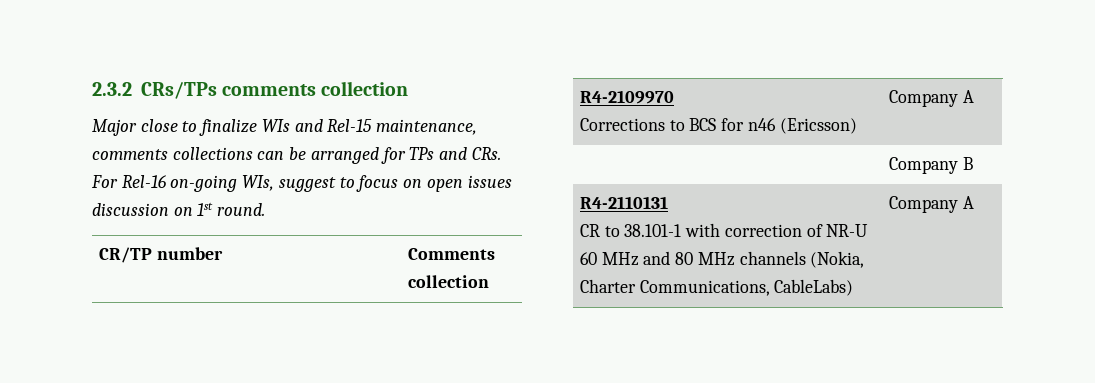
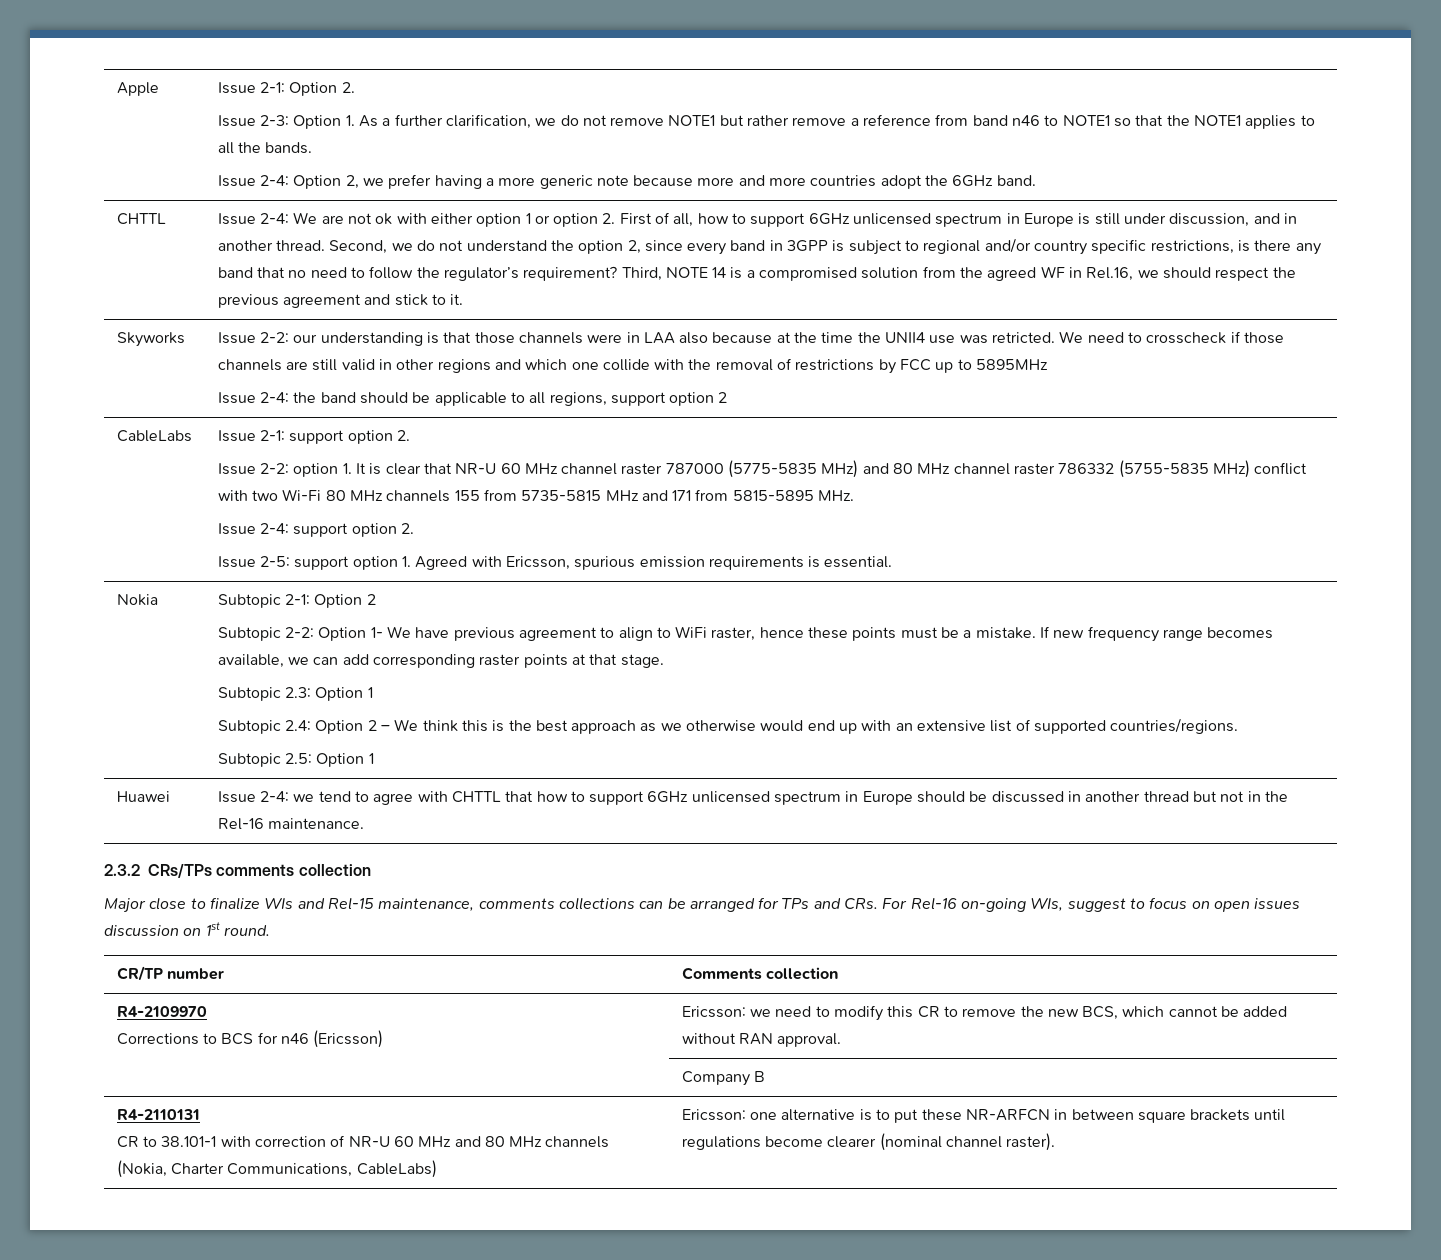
(92, 89) none -> [116,82,159,96] [217,82,355,96] [217,114,1315,129] [217,142,313,154] [217,174,1036,189] [116,213,166,225] [217,212,1297,227] [217,238,1321,255] [217,266,1296,281] [217,294,464,308] [116,332,185,347] [217,331,1284,346] [217,358,1049,374] [217,392,728,406] [116,430,192,442] [217,430,410,444] [217,460,1308,478] [217,489,855,502] [217,523,414,537] [217,556,893,570] [116,594,158,606] [217,594,376,608] [217,626,1274,642] [217,654,664,668] [217,687,373,701] [217,718,1239,734] [217,753,374,767] [116,791,170,802] [217,791,1288,805] [217,818,364,830] Apple | Issue 2-1: Option 2. // Issue 2-3: Option 1. As a further clarification, we do not remove NOTE1 but rather remove a reference from band n46 to NOTE1 so that the NOTE1 applies to all the bands. // Issue 2-4: Option 2, we prefer having a more generic note because more and more countries adopt the 6GHz band. // CHTTL | Issue 2-4: We are not ok with either option 1 or option 2. First of all, how to support 6GHz unlicensed spectrum in Europe is still under discussion, and in another thread. Second, we do not understand the option 2, since every band in 3GPP is subject to regional and/or country specific restrictions, is there any band that no need to follow the regulator’s requirement? Third, NOTE 14 is a compromised solution from the agreed WF in Rel.16, we should respect the previous agreement and stick to it. // Skyworks | Issue 2-2: our understanding is that those channels were in LAA also because at the time the UNII4 use was retricted. We need to crosscheck if those channels are still valid in other regions and which one collide with the removal of restrictions by FCC up to 5895MHz // Issue 2-4: the band should be applicable to all regions, support option 2 // CableLabs | Issue 2-1: support option 2. // Issue 2-2: option 1. It is clear that NR-U 60 MHz channel raster 787000 (5775-5835 MHz) and 80 MHz channel raster 786332 (5755-5835 MHz) conflict with two Wi-Fi 80 MHz channels 155 from 5735-5815 MHz and 171 from 5815-5895 MHz. // Issue 2-4: support option 2. // Issue 2-5: support option 1. Agreed with Ericsson, spurious emission requirements is essential. // Nokia | Subtopic 2-1: Option 2 // Subtopic 2-2: Option 1- We have previous agreement to align to WiFi raster, hence these points must be a mistake. If new frequency range becomes available, we can add corresponding raster points at that stage. // Subtopic 2.3: Option 1 // Subtopic 2.4: Option 2 – We think this is the best approach as we otherwise would end up with an extensive list of supported countries/regions. // Subtopic 2.5: Option 1 // Huawei | Issue 2-4: we tend to agree with CHTTL that how to support 6GHz unlicensed spectrum in Europe should be discussed in another thread but not in the Rel-16 maintenance. //
[889,90,974,107] Company A -> [681,1005,1288,1021] [681,1033,842,1047] Ericsson: we need to modify this CR to remove the new BCS, which cannot be added without RAN approval.
[889,196,974,213] Company A -> [681,1109,1286,1123] [681,1133,1056,1151] Ericsson: one alternative is to put these NR-ARFCN in between square brackets until regulations become clearer (nominal channel raster).

